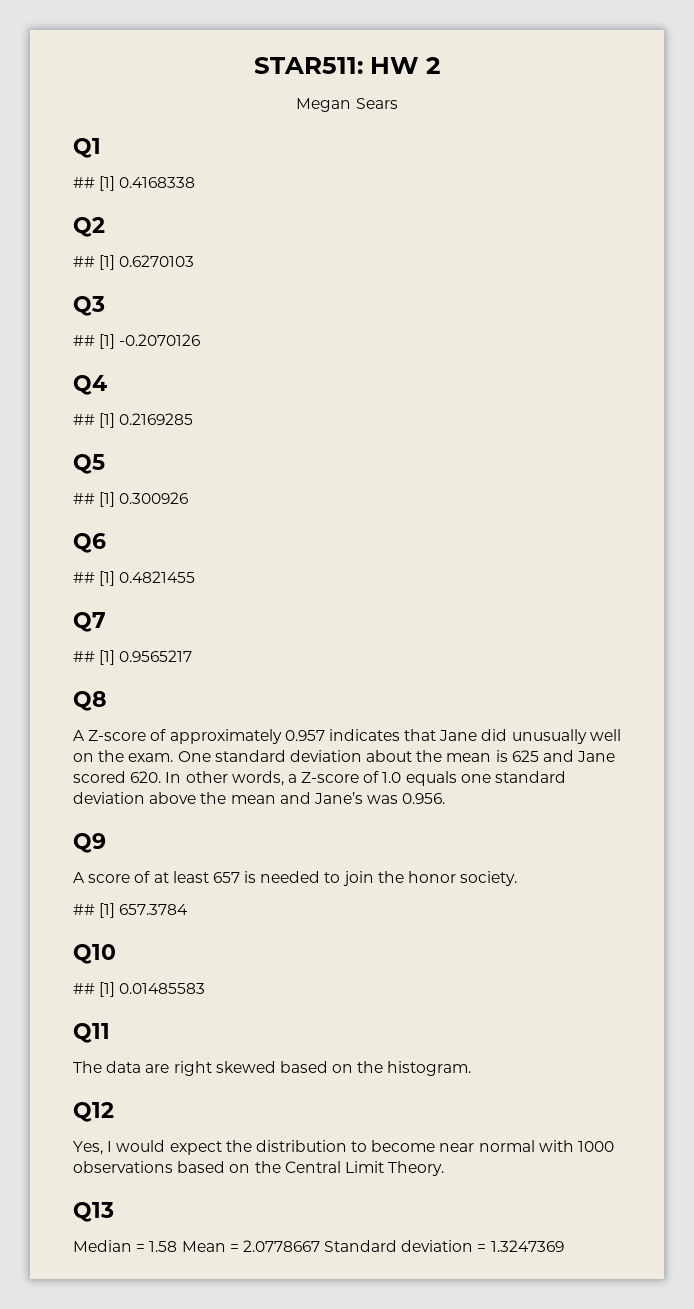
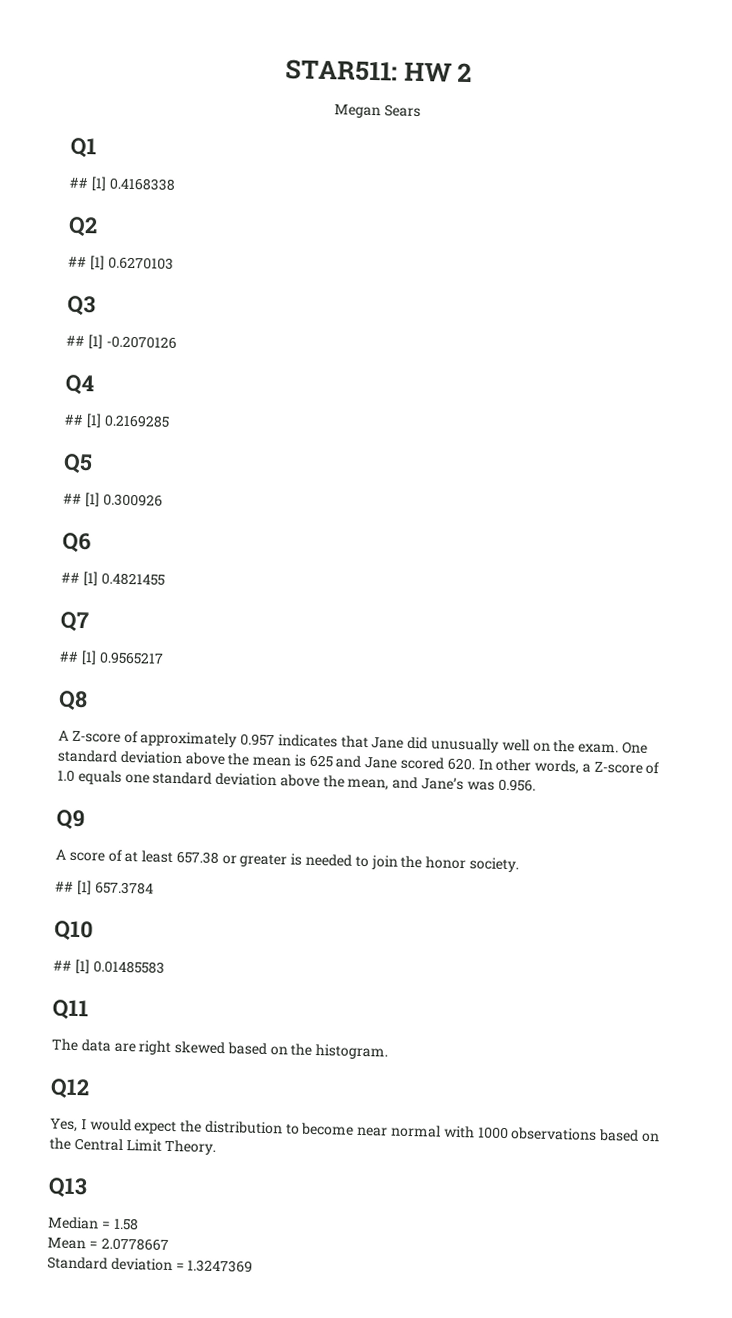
[366,750,413,762] about -> [184,752,225,766] above
[230,795,276,804] mean -> [347,778,390,791] mean,
[212,872,240,883] 657 -> [175,851,288,868] 657.38 or greater
(178, 1246) none -> (139, 1224) //
(320, 1246) none -> (169, 1244) //

